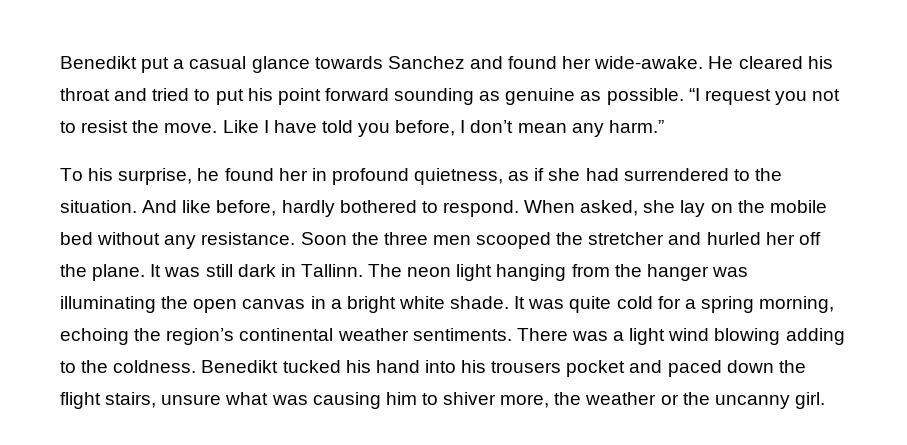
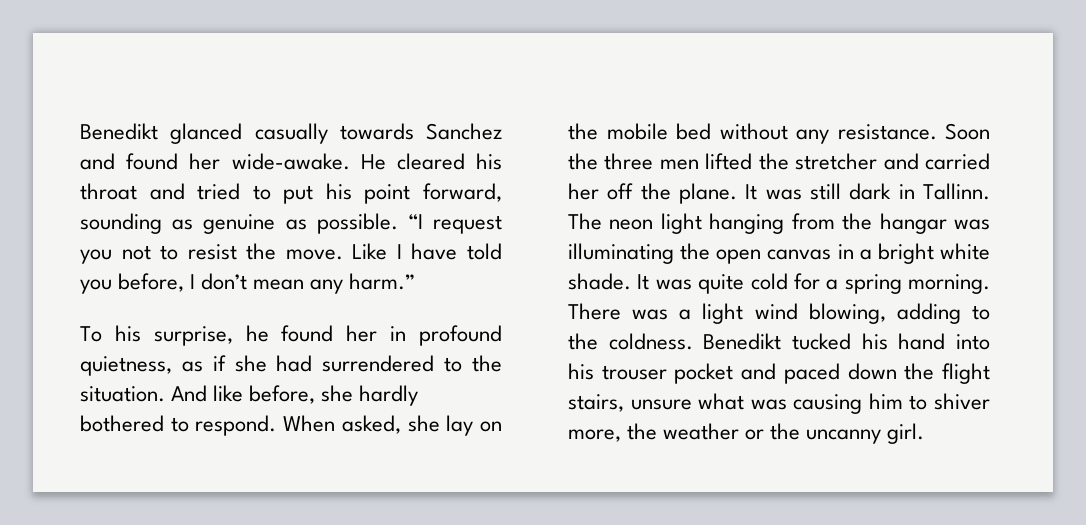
[60,56,310,73] Benedikt put a casual glance -> [80,123,328,144] Benedikt glanced casually
[324,88,389,101] forward -> [422,183,502,202] forward,
(277, 208) none -> [321,385,354,402] she
[476,232,552,249] scooped -> [705,153,753,170] lifted
[706,232,761,245] hurled -> [925,153,990,170] carried
[646,264,709,281] hanger -> [879,213,947,234] hangar
[759,296,835,313] [60,328,512,345] morning, echoing the region’s continental weather sentiments. -> [908,274,990,294] morning.
[714,328,781,345] blowing -> [808,303,886,324] blowing,
[491,361,562,373] trousers -> [601,365,667,380] trouser

